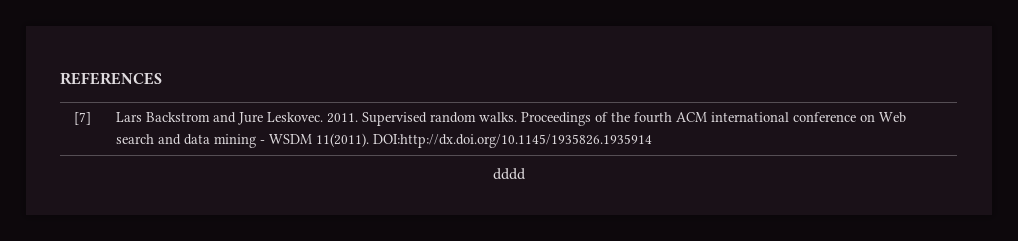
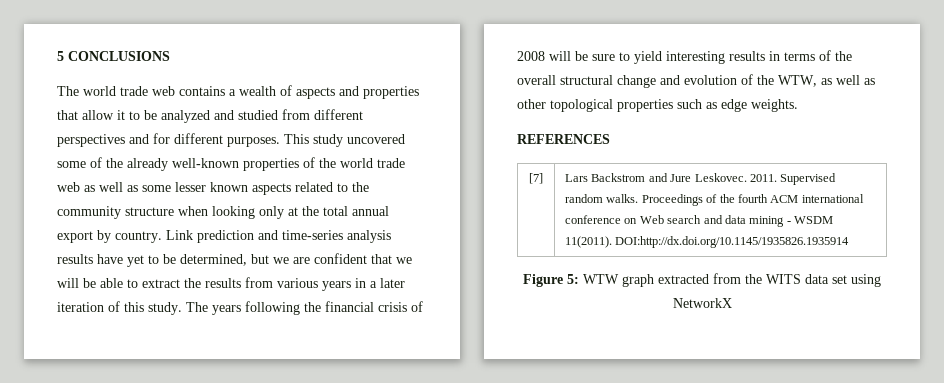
(60, 78) none -> [57,51,170,61] [57,85,419,99] [57,109,363,123] [57,133,405,147] [57,157,405,171] [57,182,369,195] [57,206,389,219] [57,230,391,243] [57,253,412,267] [57,277,405,291] [57,301,423,315] [517,50,852,64] [517,74,875,88] [517,99,798,112] 5 CONCLUSIONS // The world trade web contains a wealth of aspects and properties that allow it to be analyzed and studied from different perspectives and for different purposes. This study uncovered some of the already well-known properties of the world trade web as well as some lesser known aspects related to the community structure when looking only at the total annual export by country. Link prediction and time-series analysis results have yet to be determined, but we are confident that we will be able to extract the results from various years in a later iteration of this study. The years following the financial crisis of 2008 will be sure to yield interesting results in terms of the overall structural change and evolution of the WTW, as well as other topological properties such as edge weights. //
[493,168,526,180] dddd -> [523,273,881,287] [672,298,732,308] Figure 5: WTW graph extracted from the WITS data set using NetworkX

